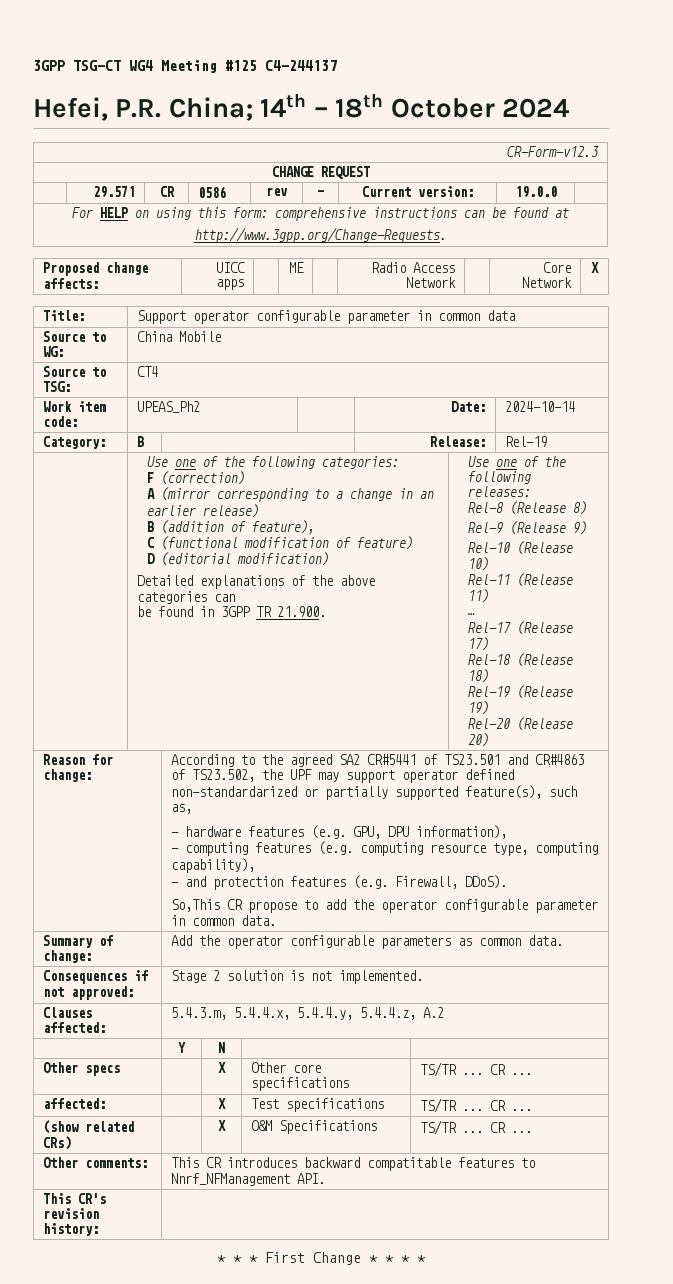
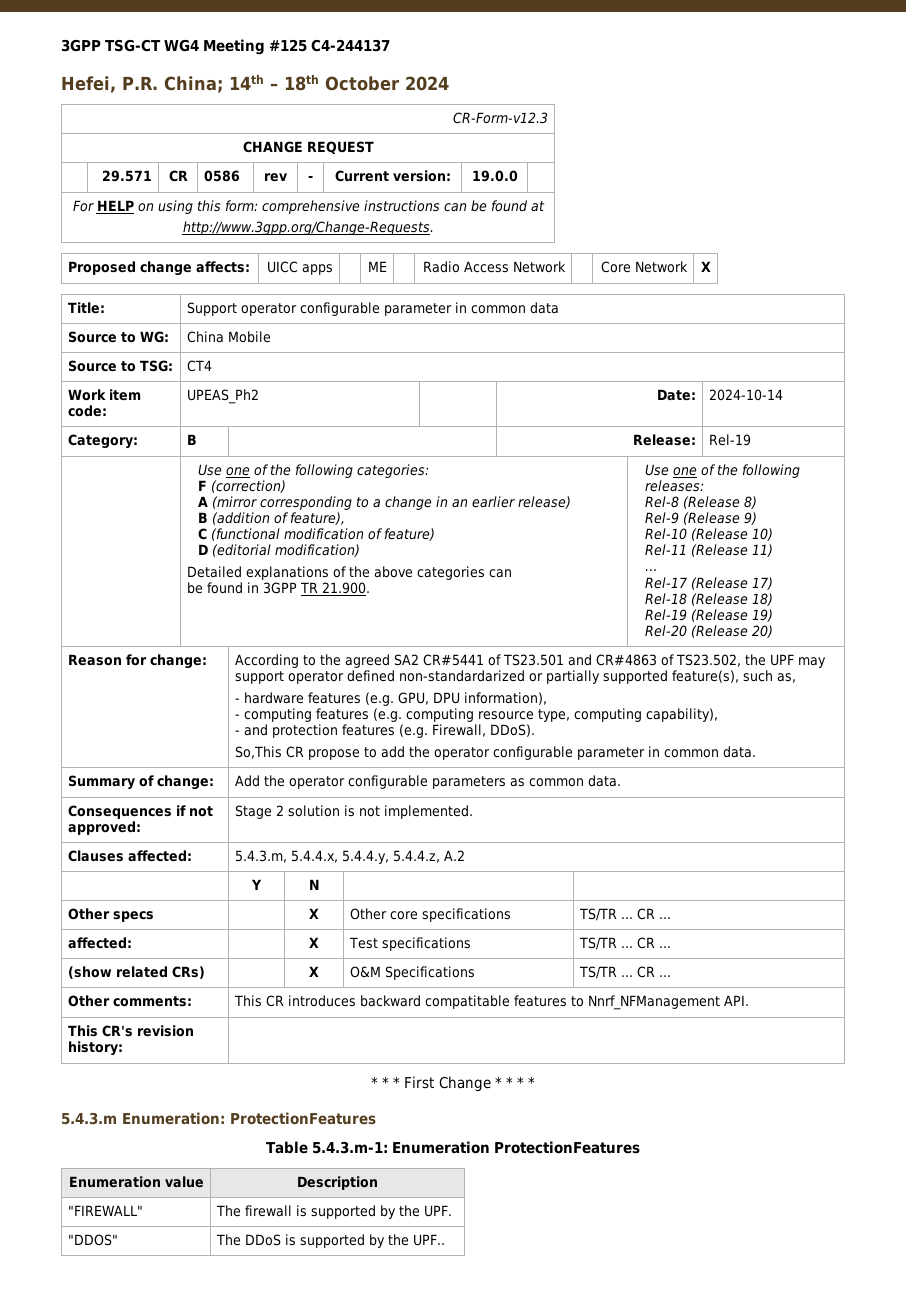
(426, 1259) none -> [61,1112,376,1125] [265,1141,641,1154] [68,1176,204,1188] [297,1176,378,1190] [67,1205,143,1216] [215,1205,452,1219] [67,1234,118,1246] [215,1234,445,1248] // 5.4.3.m Enumeration: ProtectionFeatures // Table 5.4.3.m-1: Enumeration ProtectionFeatures // Enumeration value | Description // "FIREWALL" | The firewall is supported by the UPF. // "DDOS" | The DDoS is supported by the UPF..

